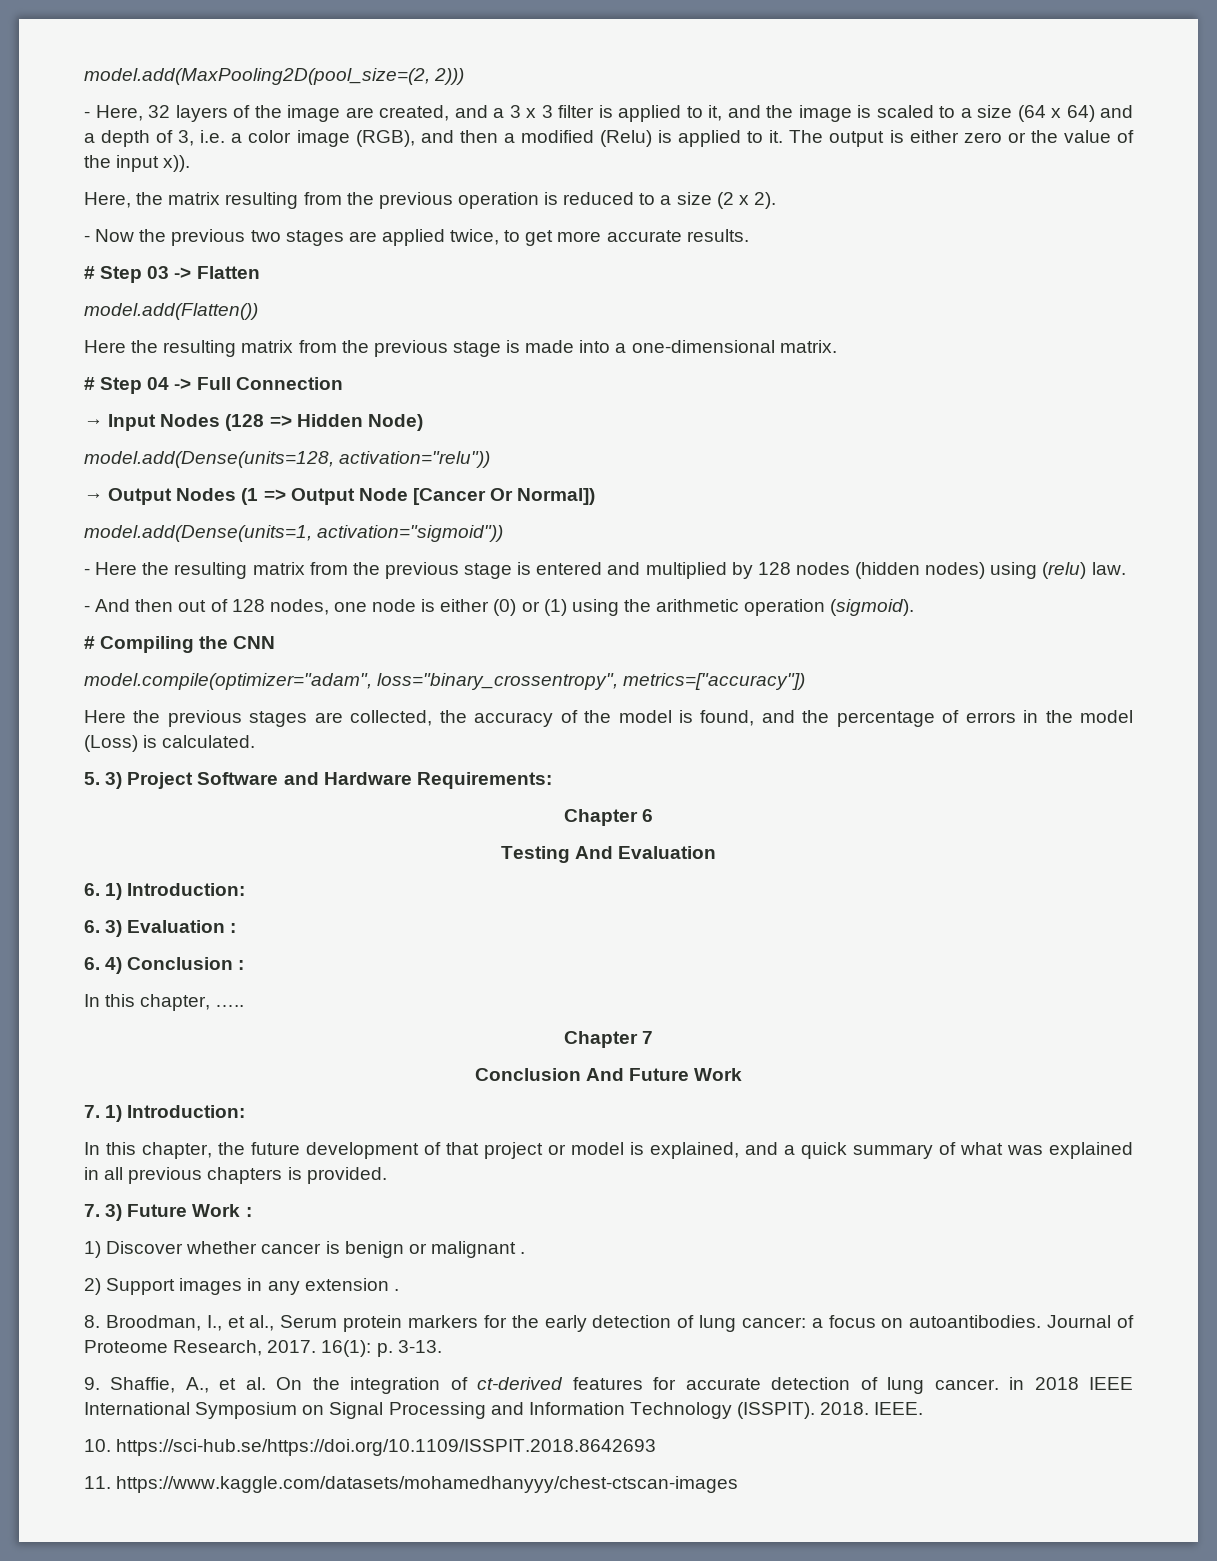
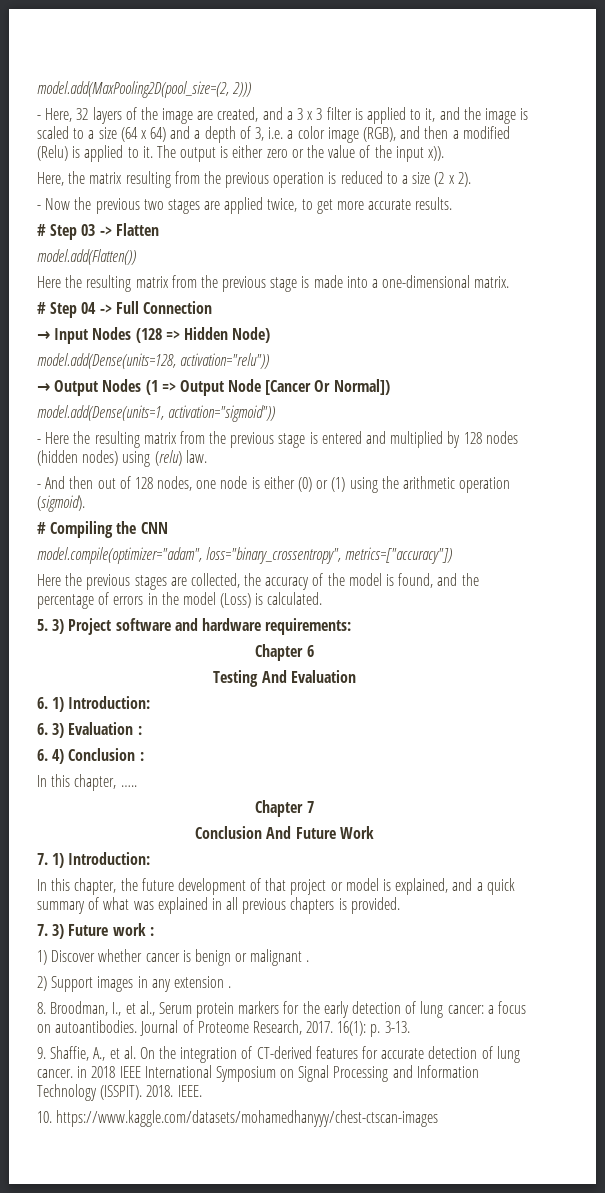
[197,772,552,789] Software and Hardware Requirements: -> [115,618,352,635] software and hardware requirements:
[192,1204,241,1217] Work -> [112,923,146,936] work
[477,1377,564,1390] ct-derived -> [256,1046,312,1059] CT-derived
[116,1439,657,1456] [84,1476,111,1489] https://sci-hub.se/https://doi.org/10.1109/ISSPIT.2018.8642693 // 11. -> (52, 1117) none

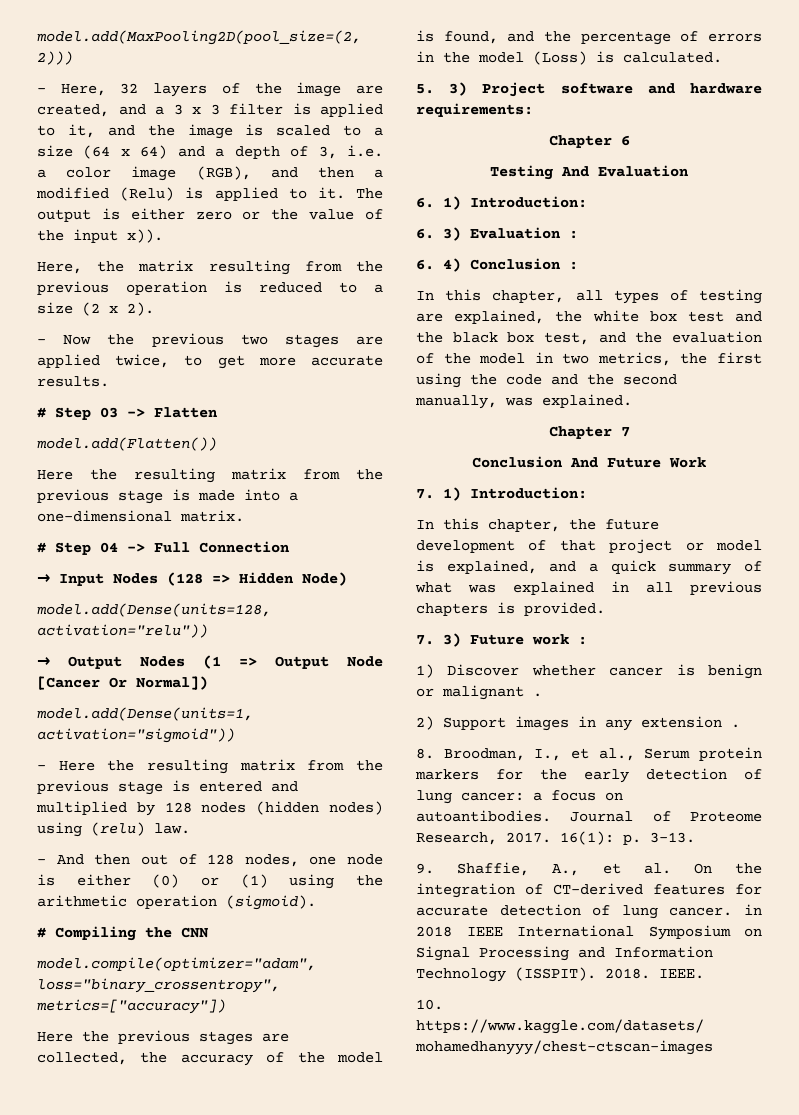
[120,785,137,787] ….. -> [575,289,762,304] [416,310,762,324] [416,331,762,345] [416,352,762,366] [416,373,677,388] [415,394,632,409] all types of testing are explained, the white box test and the black box test, and the evaluation of the model in two metrics, the first using the code and the second manually, was explained.

